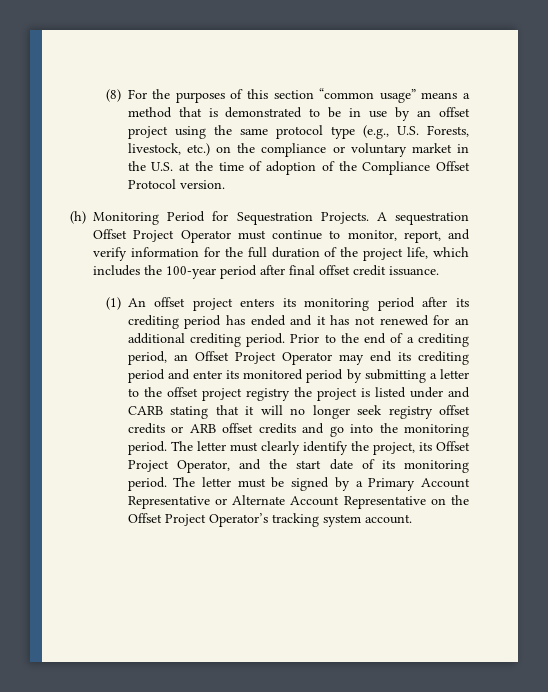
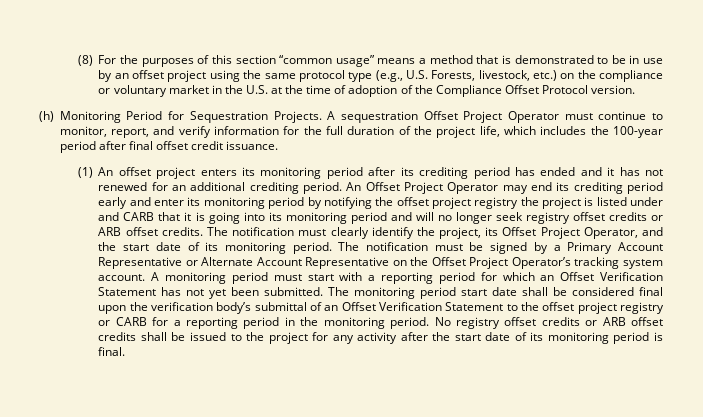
[290,333,469,347] [127,351,188,365] Prior to the end of a crediting period, an -> [346,182,362,191] An
(165, 376) none -> [98,197,128,209] early
[243,369,304,380] monitored -> [203,197,265,209] monitoring
[364,369,470,383] [127,388,139,397] submitting a letter to -> [323,197,372,209] notifying
[170,406,209,419] stating -> (155, 216) none
(255, 410) none -> [195,212,412,224] is going into its monitoring period and
[258,423,469,437] [127,441,226,455] credits and go into the monitoring period. The letter -> [161,227,295,236] credits. The notification
[202,477,232,487] letter -> [366,242,429,251] notification
(412, 519) none -> [151,272,663,284] [98,287,664,299] [98,302,664,314] [98,317,663,329] [98,332,663,344] [98,347,126,356] A monitoring period must start with a reporting period for which an Offset Verification Statement has not yet been submitted. The monitoring period start date shall be considered final upon the verification body’s submittal of an Offset Verification Statement to the offset project registry or CARB for a reporting period in the monitoring period. No registry offset credits or ARB offset credits shall be issued to the project for any activity after the start date of its monitoring period is final.

